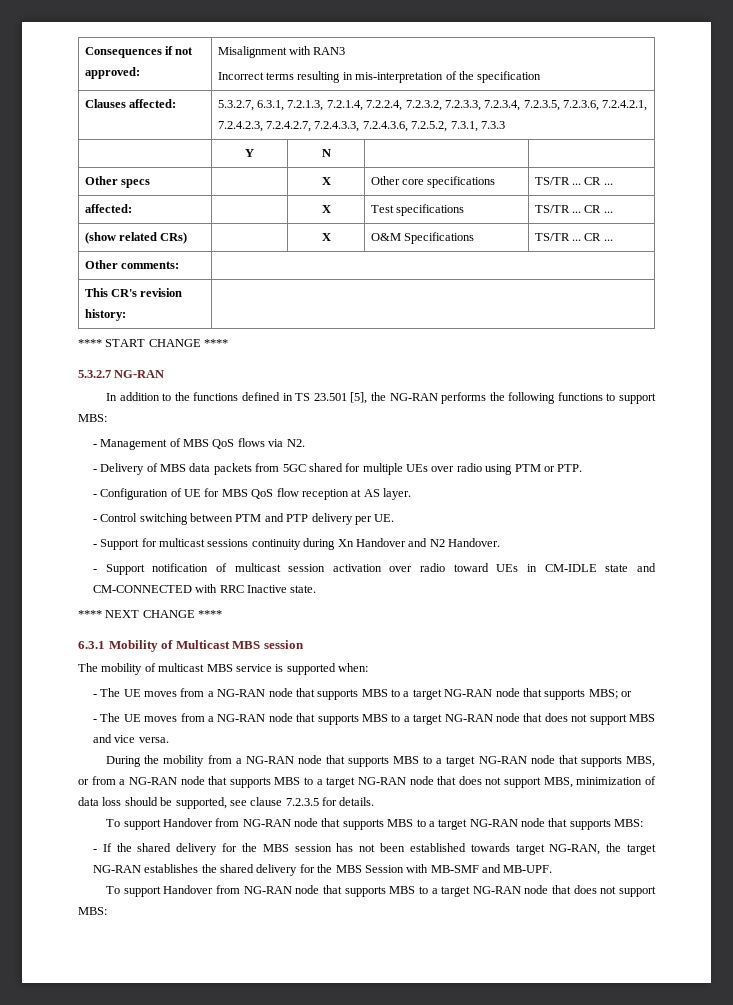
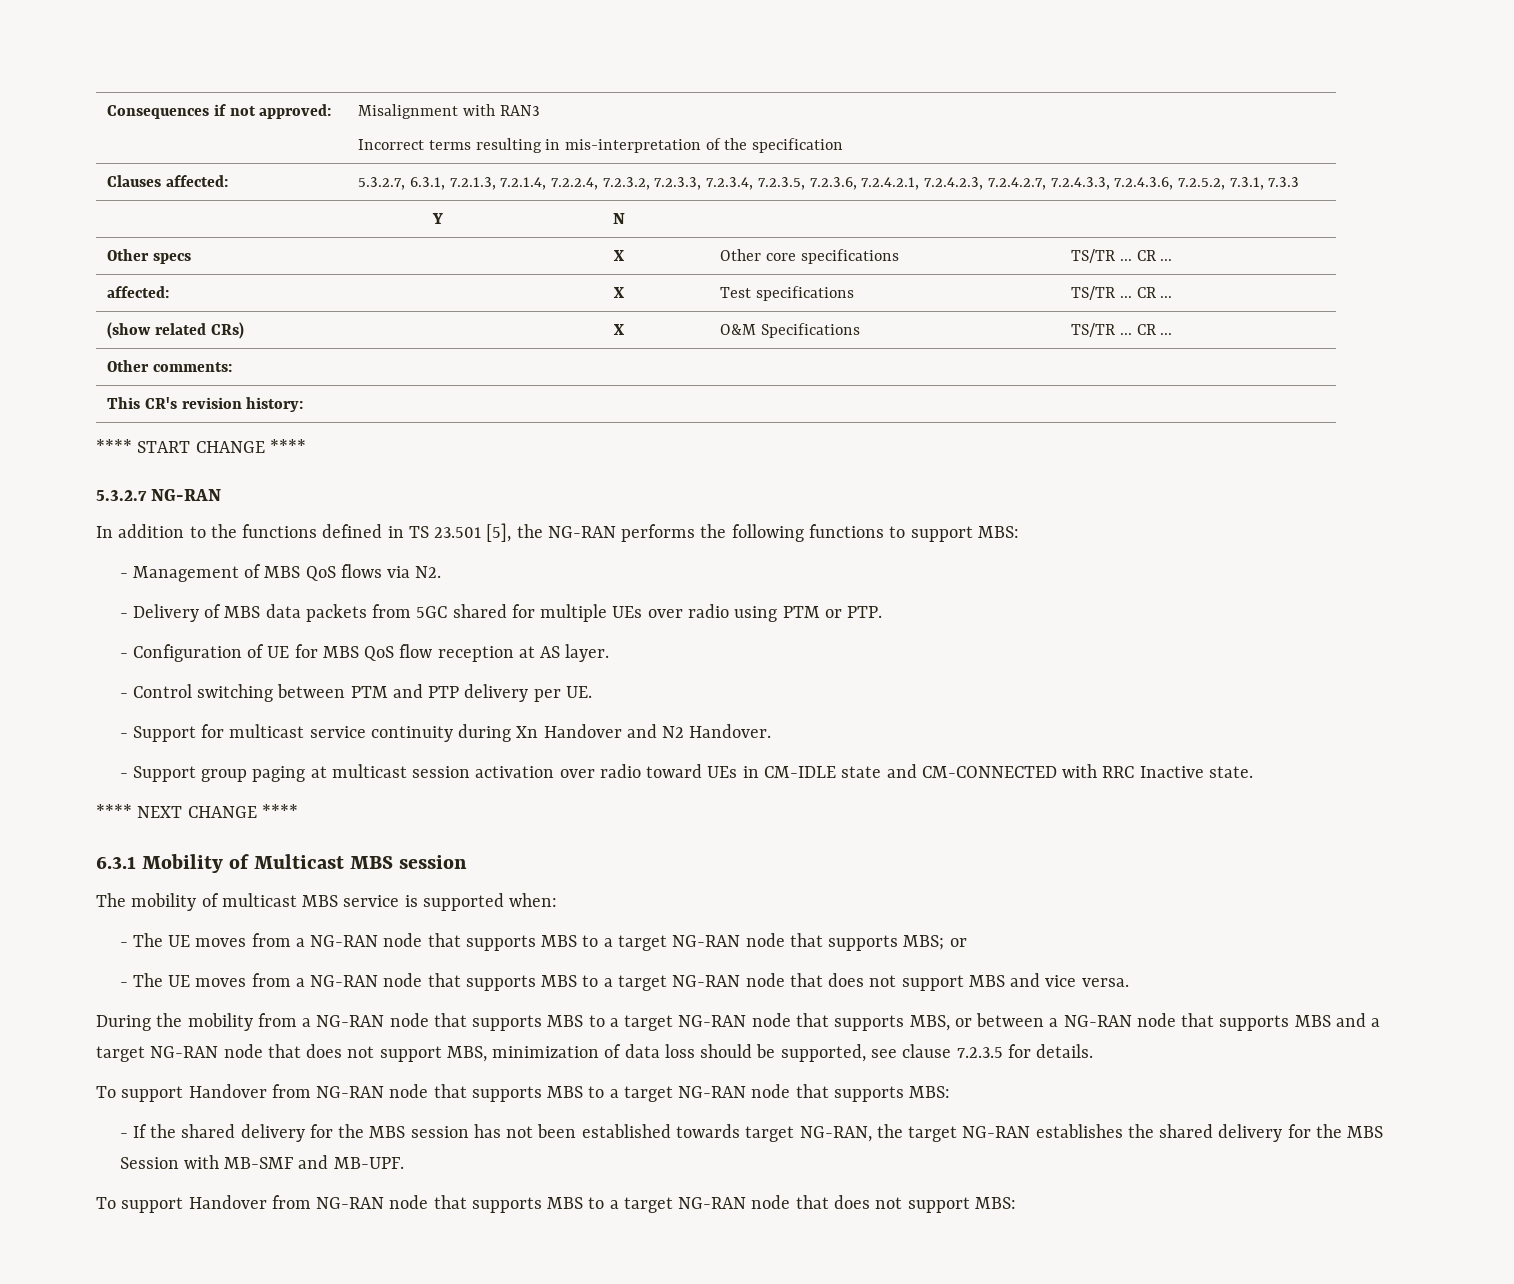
[207,539,249,547] sessions -> [309,726,366,738] service
[152,563,227,572] notification of -> [201,766,327,782] group paging at
[91,776,314,788] from a NG-RAN node that supports MBS to -> [976,1013,1366,1031] between a NG-RAN node that supports MBS and

